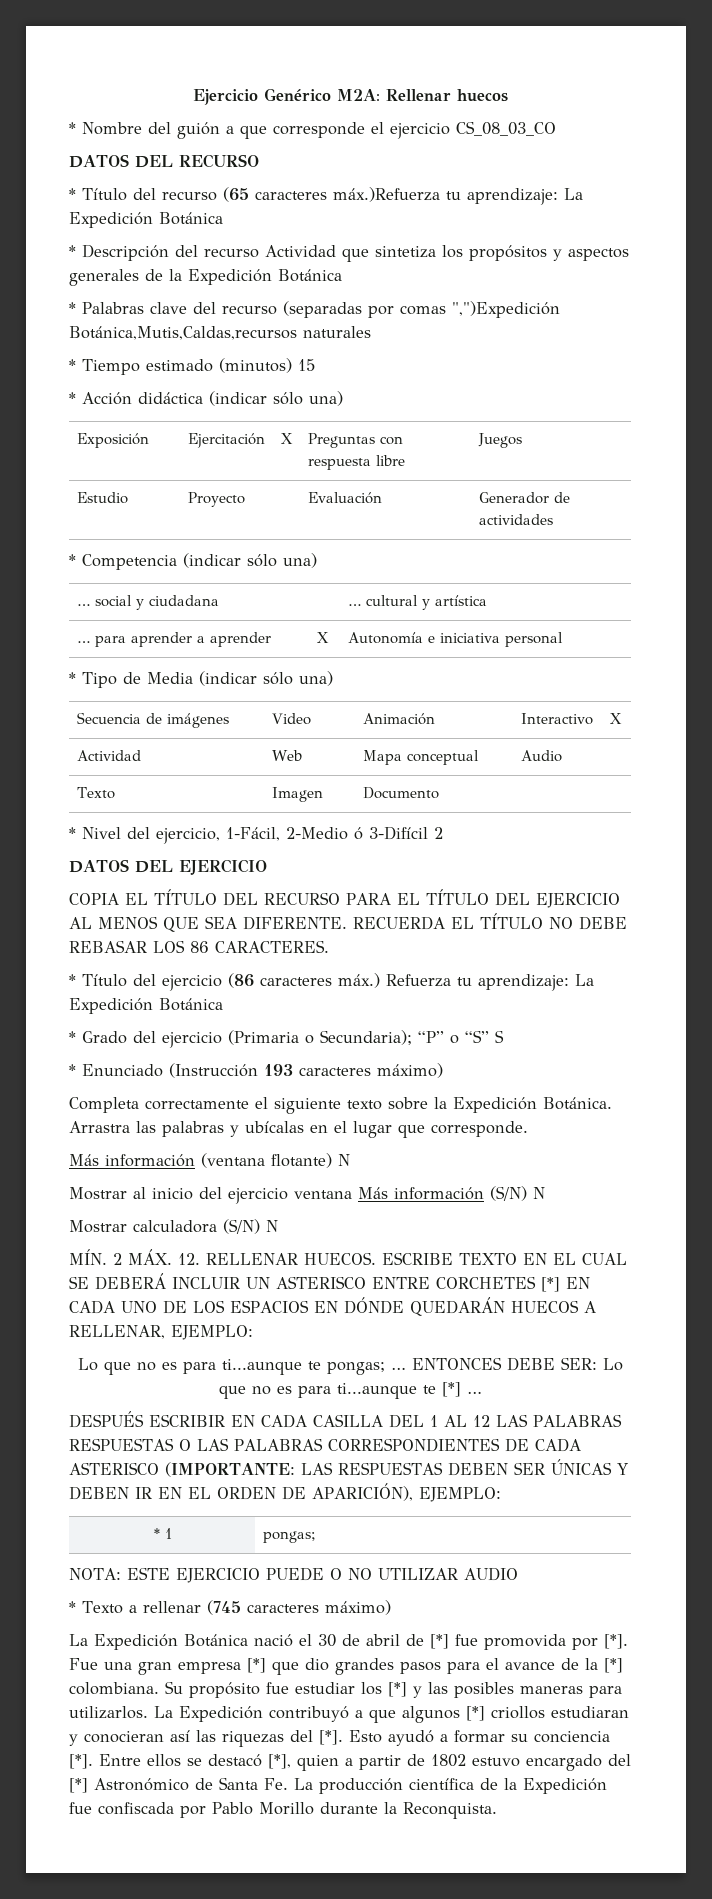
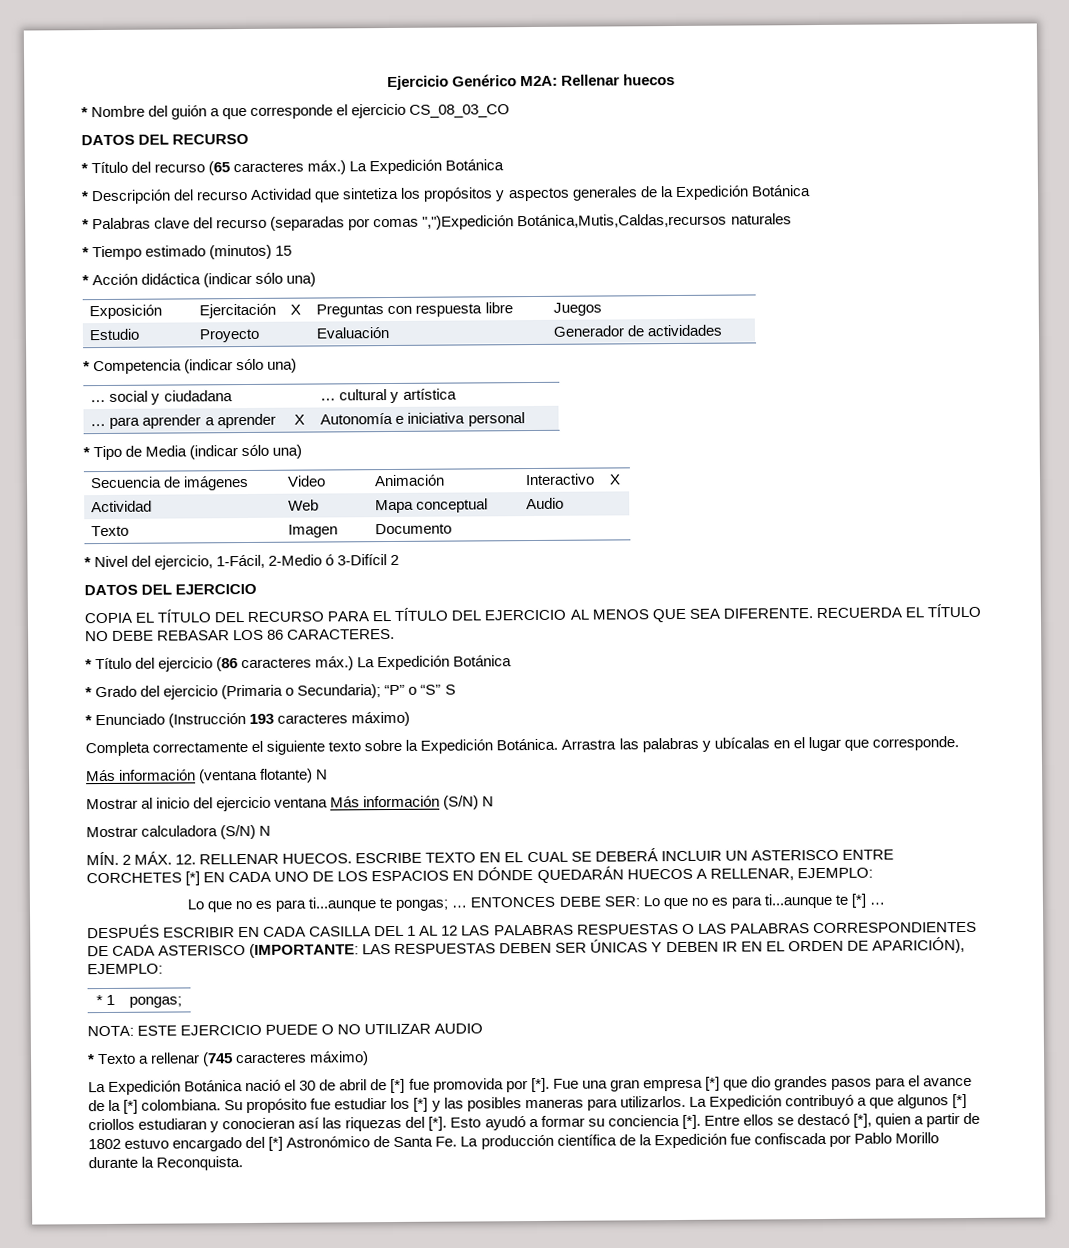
[333,187,558,205] máx.)Refuerza tu aprendizaje: -> [307,160,347,175] máx.)
[386,974,569,991] Refuerza tu aprendizaje: -> (355, 663) none

